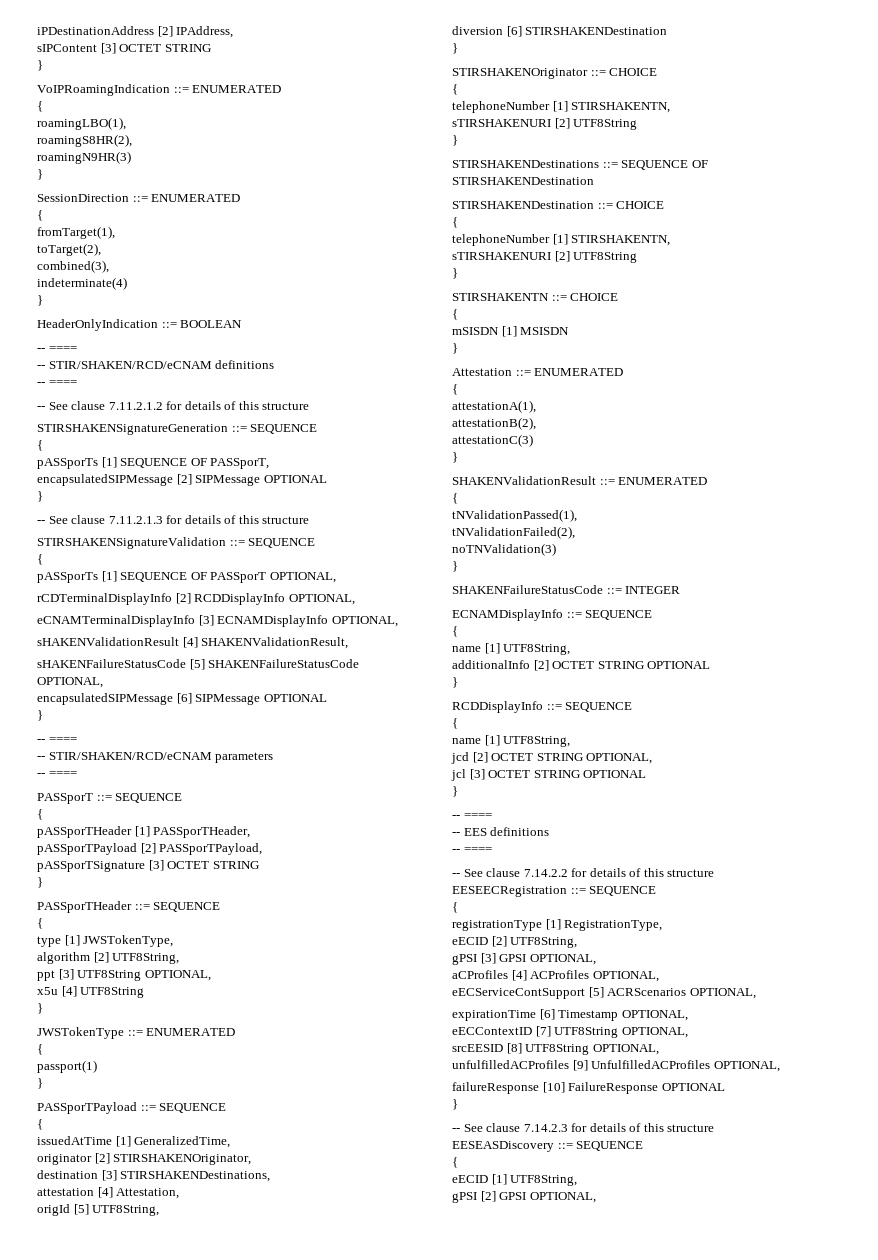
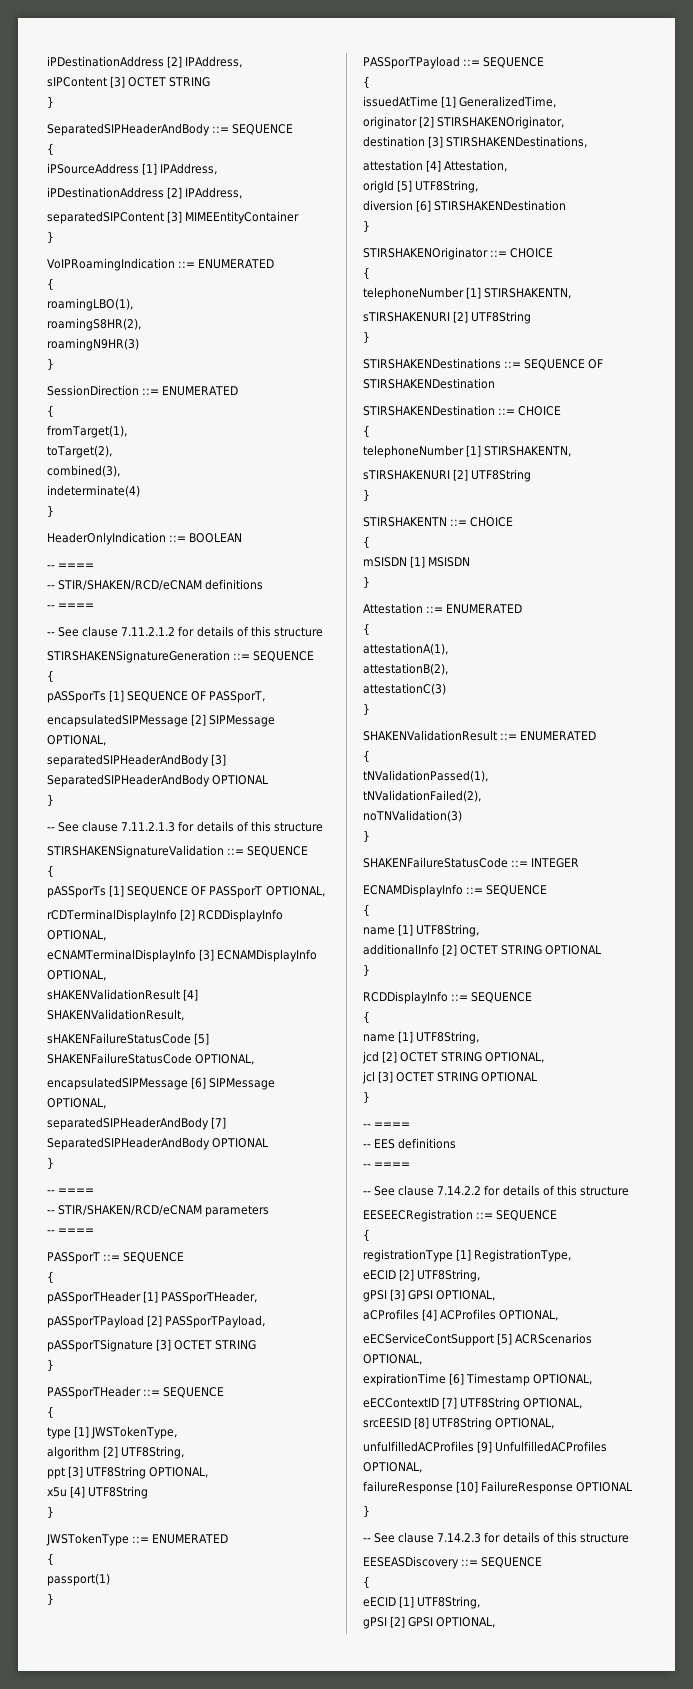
(43, 65) none -> [47,123,294,136] [47,143,54,155] [47,163,218,175] [47,187,243,199] [47,211,300,224] [47,231,54,243] // SeparatedSIPHeaderAndBody ::= SEQUENCE // { // iPSourceAddress [1] IPAddress, // iPDestinationAddress [2] IPAddress, // separatedSIPContent [3] MIMEEntityContainer // }
(261, 480) none -> [47,735,106,746] [47,754,227,767] [47,774,210,787] OPTIONAL, // separatedSIPHeaderAndBody [3] SeparatedSIPHeaderAndBody
(261, 699) none -> [47,1098,106,1109] [47,1117,227,1130] [47,1137,210,1150] OPTIONAL, // separatedSIPHeaderAndBody [7] SeparatedSIPHeaderAndBody

